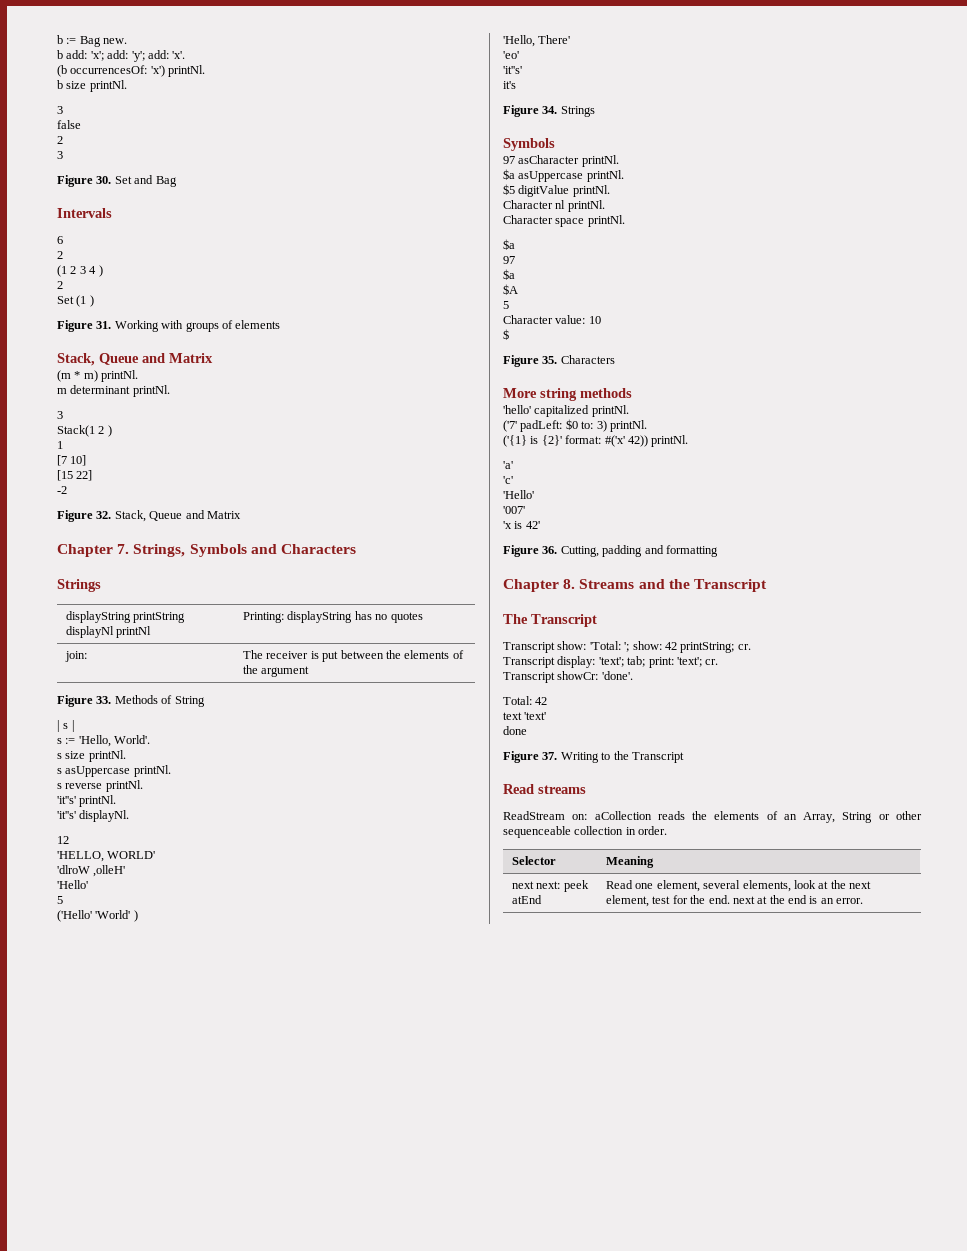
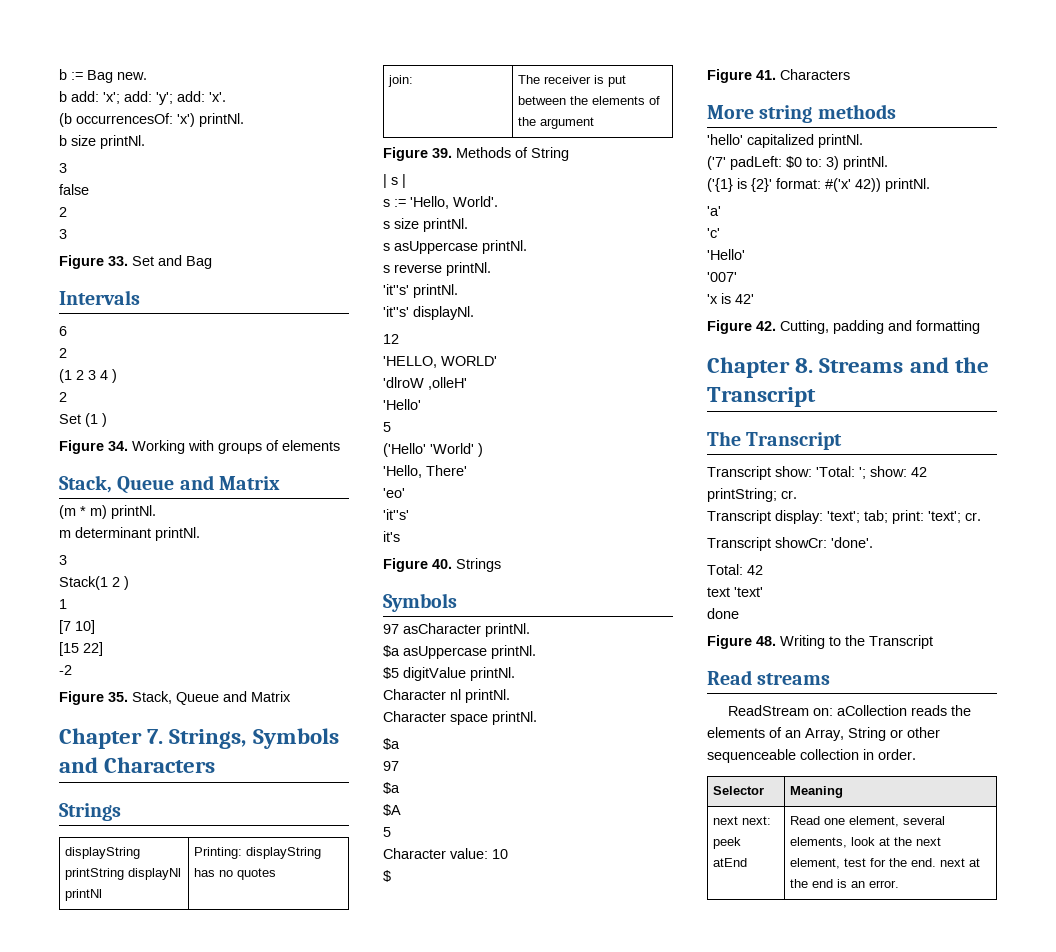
[96,176,112,184] 30. -> [108,256,128,266] 33.
[96,321,112,329] 31. -> [108,441,128,451] 34.
[96,511,112,519] 32. -> [108,692,128,702] 35.
[96,696,112,704] 33. -> [432,148,452,158] 39.
[542,106,558,114] 34. -> [432,559,452,569] 40.
[542,356,558,364] 35. -> [756,70,776,80] 41.
[542,546,558,554] 36. -> [756,321,776,331] 42.
[542,752,558,760] 37. -> [756,636,776,646] 48.

